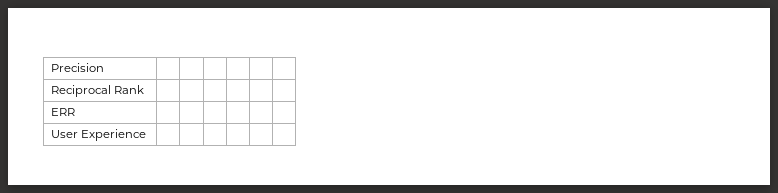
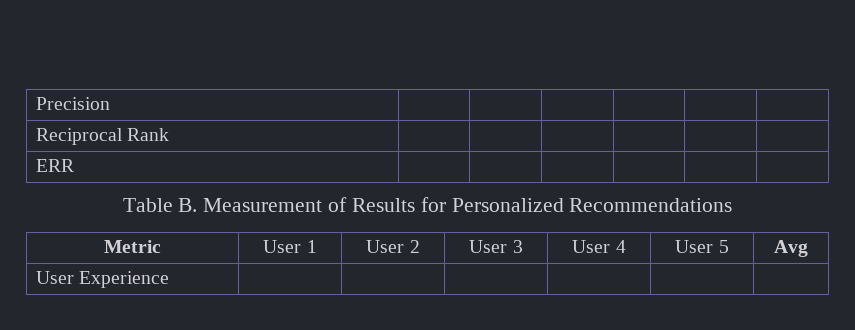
(76, 112) none -> [122,197,733,212] [104,240,161,253] [263,240,317,253] [366,240,420,253] [469,240,523,253] [572,240,626,253] [675,240,729,253] [774,240,808,257] // Table B. Measurement of Results for Personalized Recommendations // Metric | User 1 | User 2 | User 3 | User 4 | User 5 | Avg

